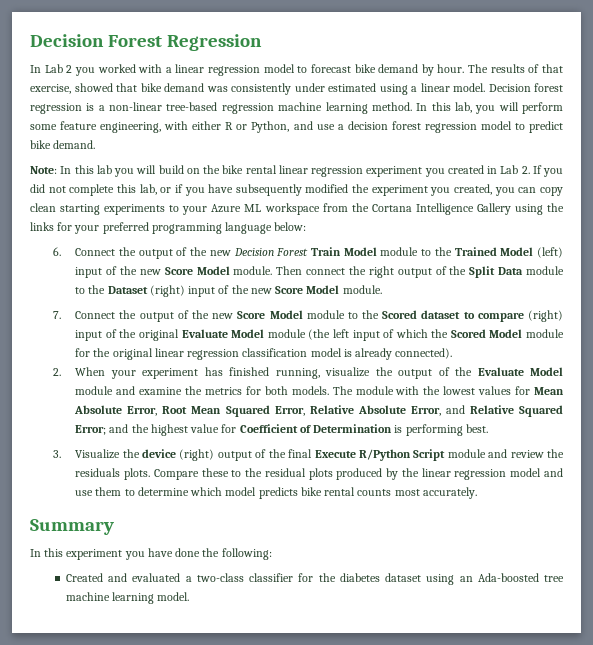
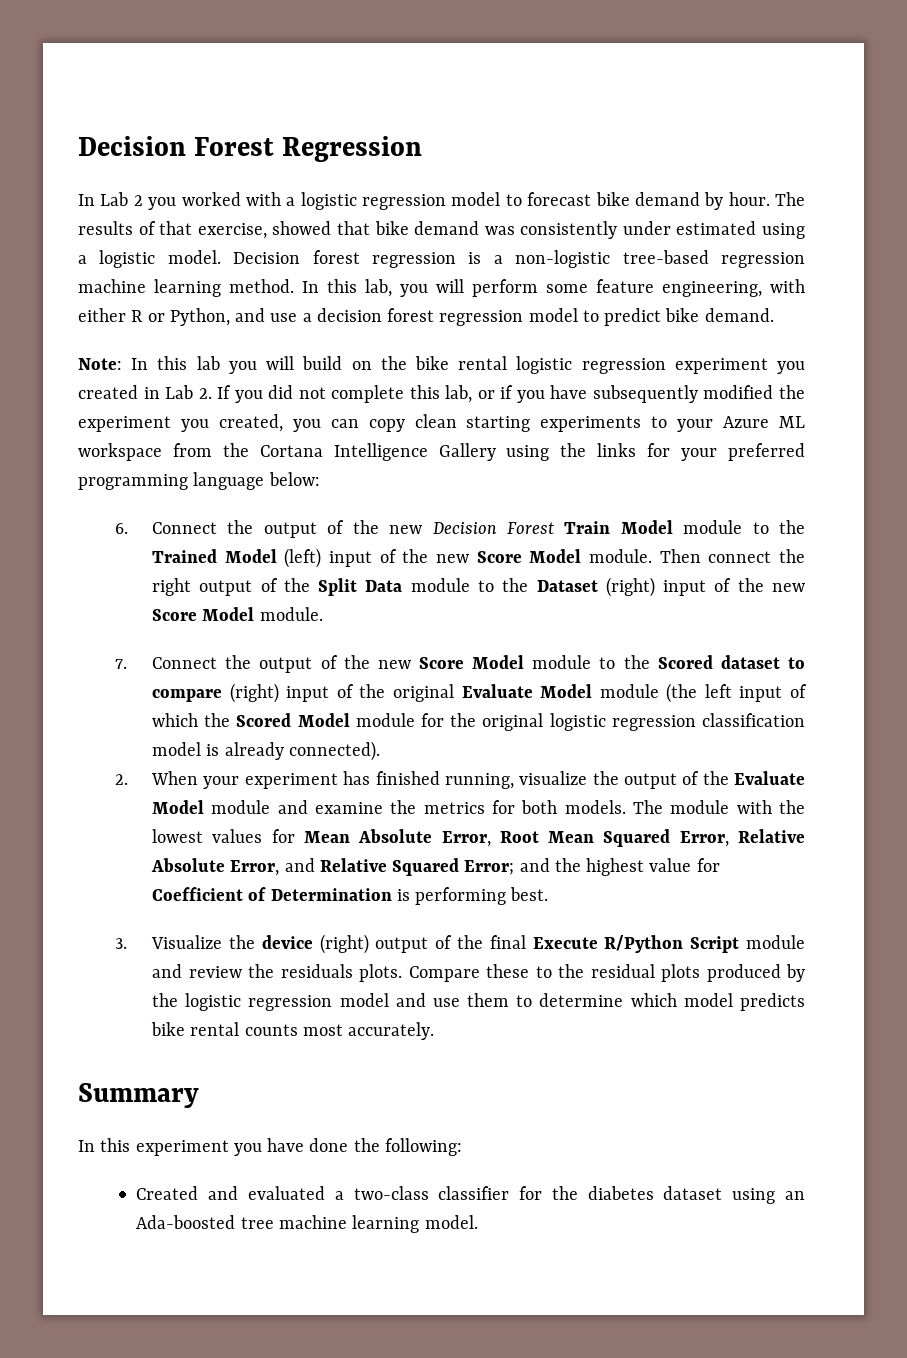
[175,64,205,73] linear -> [300,192,357,210] logistic
[420,83,450,92] linear -> [99,250,156,268] logistic
[109,102,163,111] non-linear -> [515,250,611,268] non-logistic
[278,165,308,174] linear -> [516,356,573,374] logistic
[154,348,184,357] linear -> [549,713,606,731] logistic
[421,468,451,477] linear -> [185,993,242,1011] logistic

